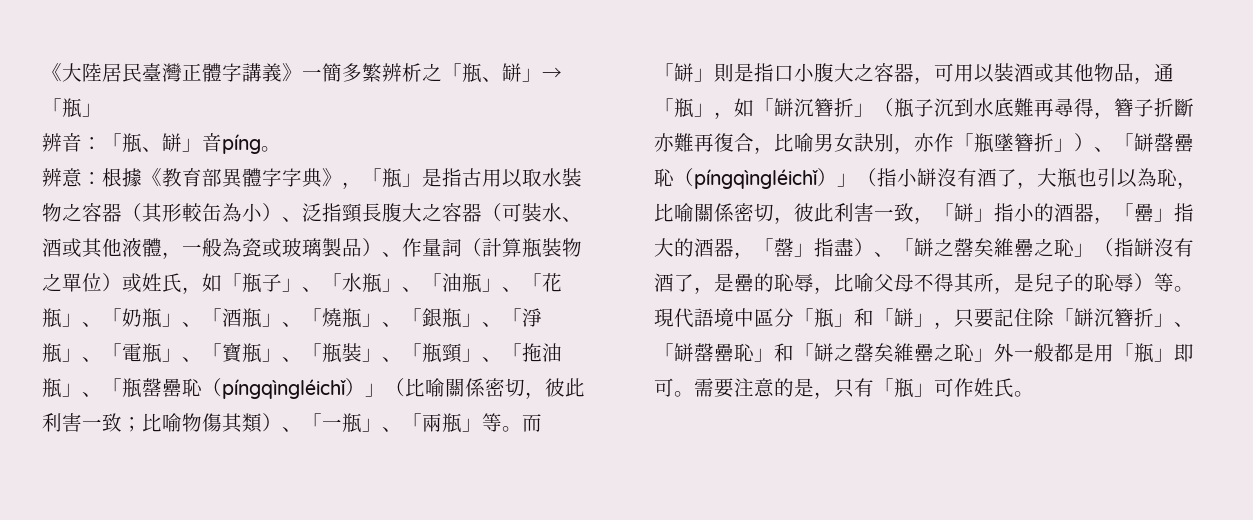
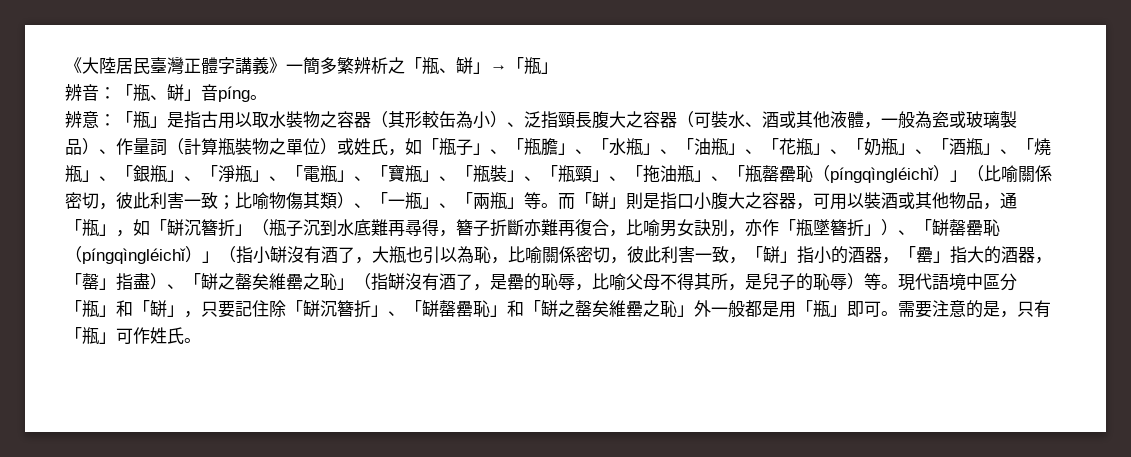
[102,168,362,189] 根據《教育部異體字字典》， -> (116, 120) none
(342, 281) none -> [524,138,609,156] 瓶膽」、「

